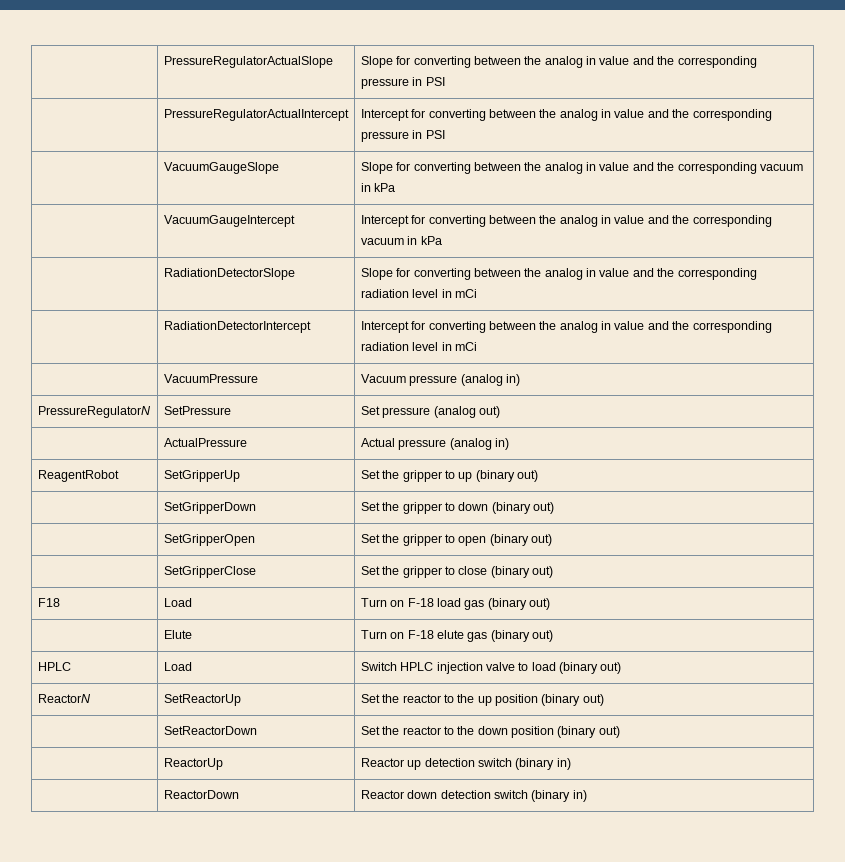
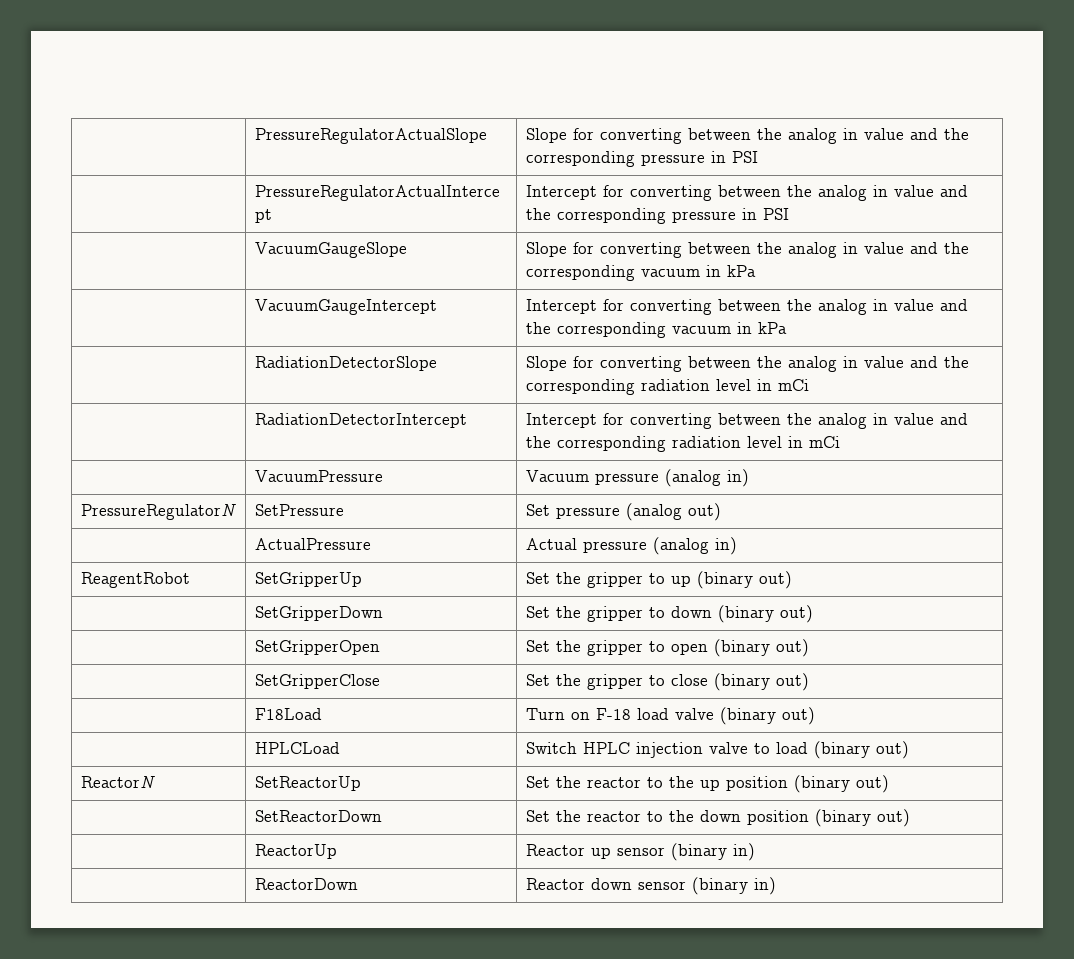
[37,598,60,607] [163,598,192,607] F18 | Load -> [255,708,323,720] | F18Load
[464,598,551,610] [163,630,192,639] [360,630,554,642] [37,662,71,671] [163,662,192,671] gas (binary out) // | Elute | Turn on F-18 elute gas (binary out) // HPLC | Load -> [675,707,816,725] [255,742,341,754] valve (binary out) // | HPLCLoad
[424,758,512,767] detection switch -> [617,847,666,856] sensor
[440,790,528,799] detection switch -> [638,881,687,890] sensor

